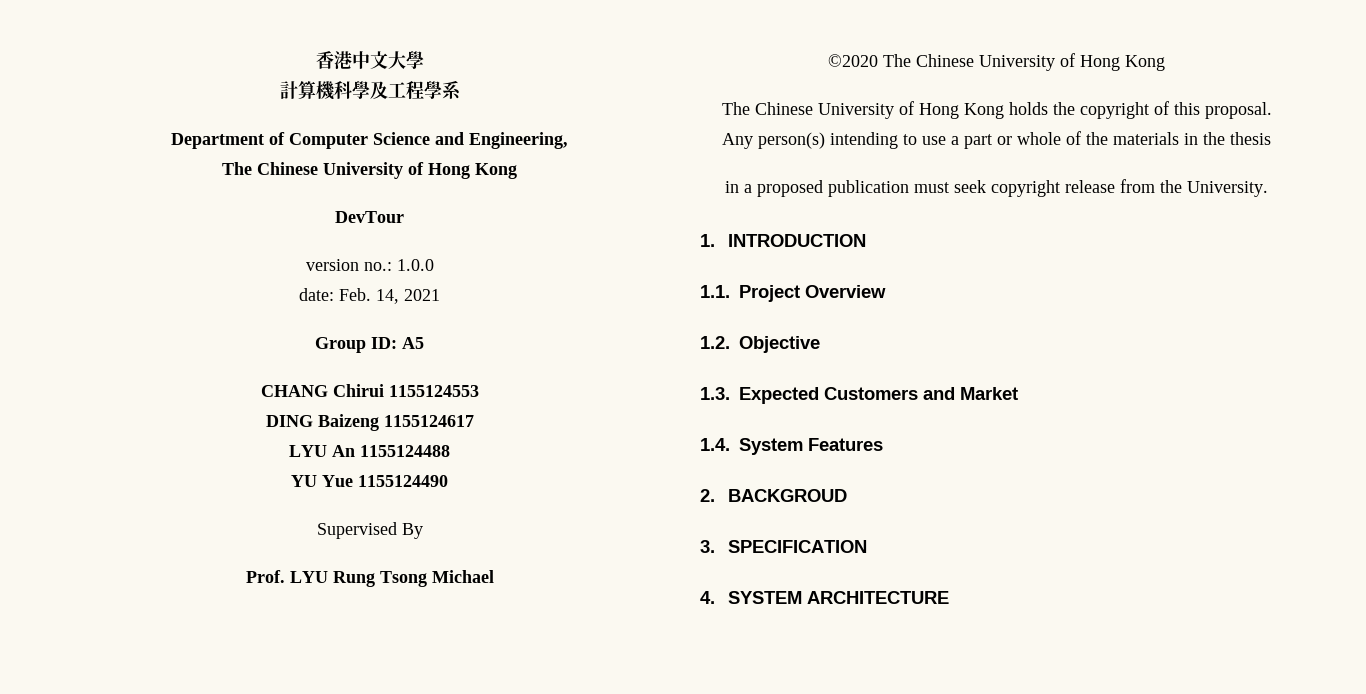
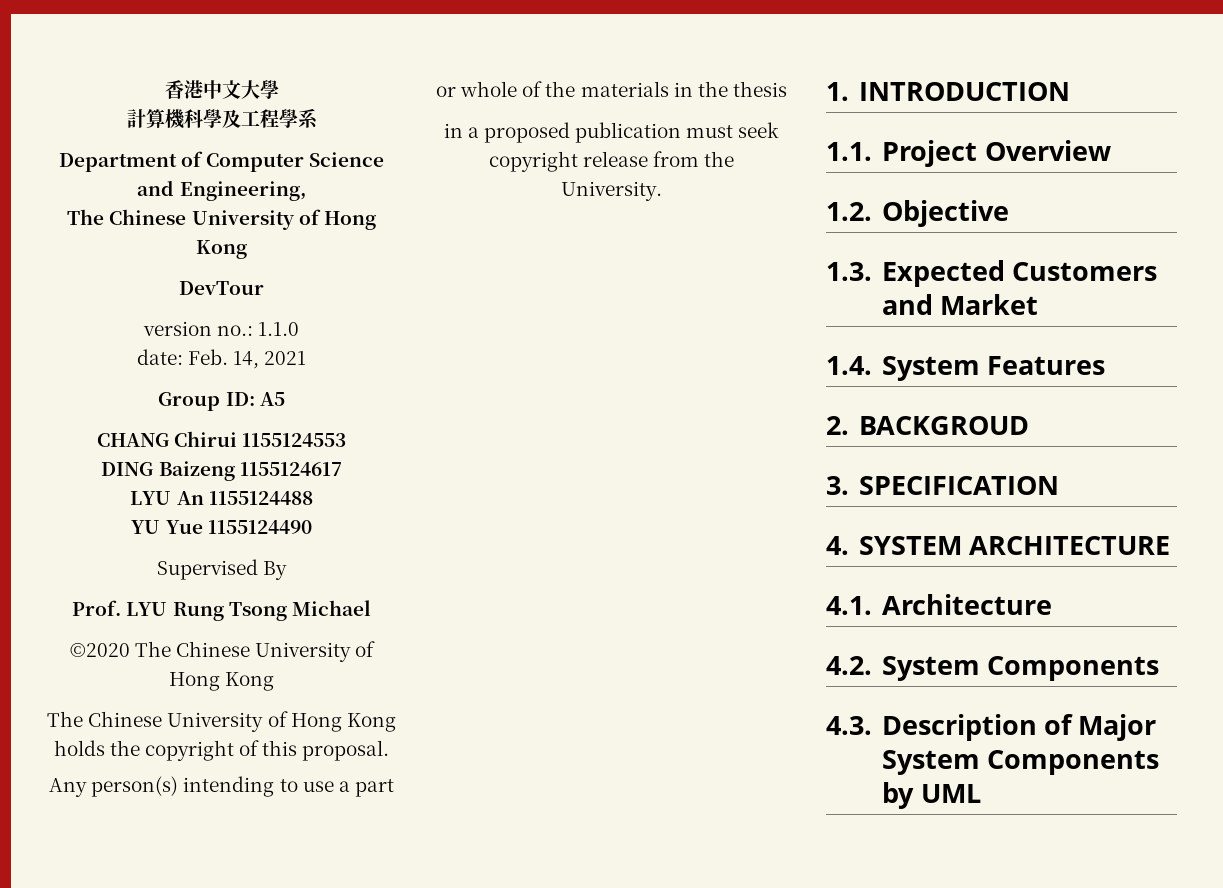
[396,259,434,271] 1.0.0 -> [258,322,300,336] 1.1.0
(949, 597) none -> [826,594,1053,615] [826,656,1159,681] [826,714,1156,741] [881,750,1159,775] [881,782,981,809] // 4.1. Architecture // 4.2. System Components // 4.3. Description of Major System Components by UML

